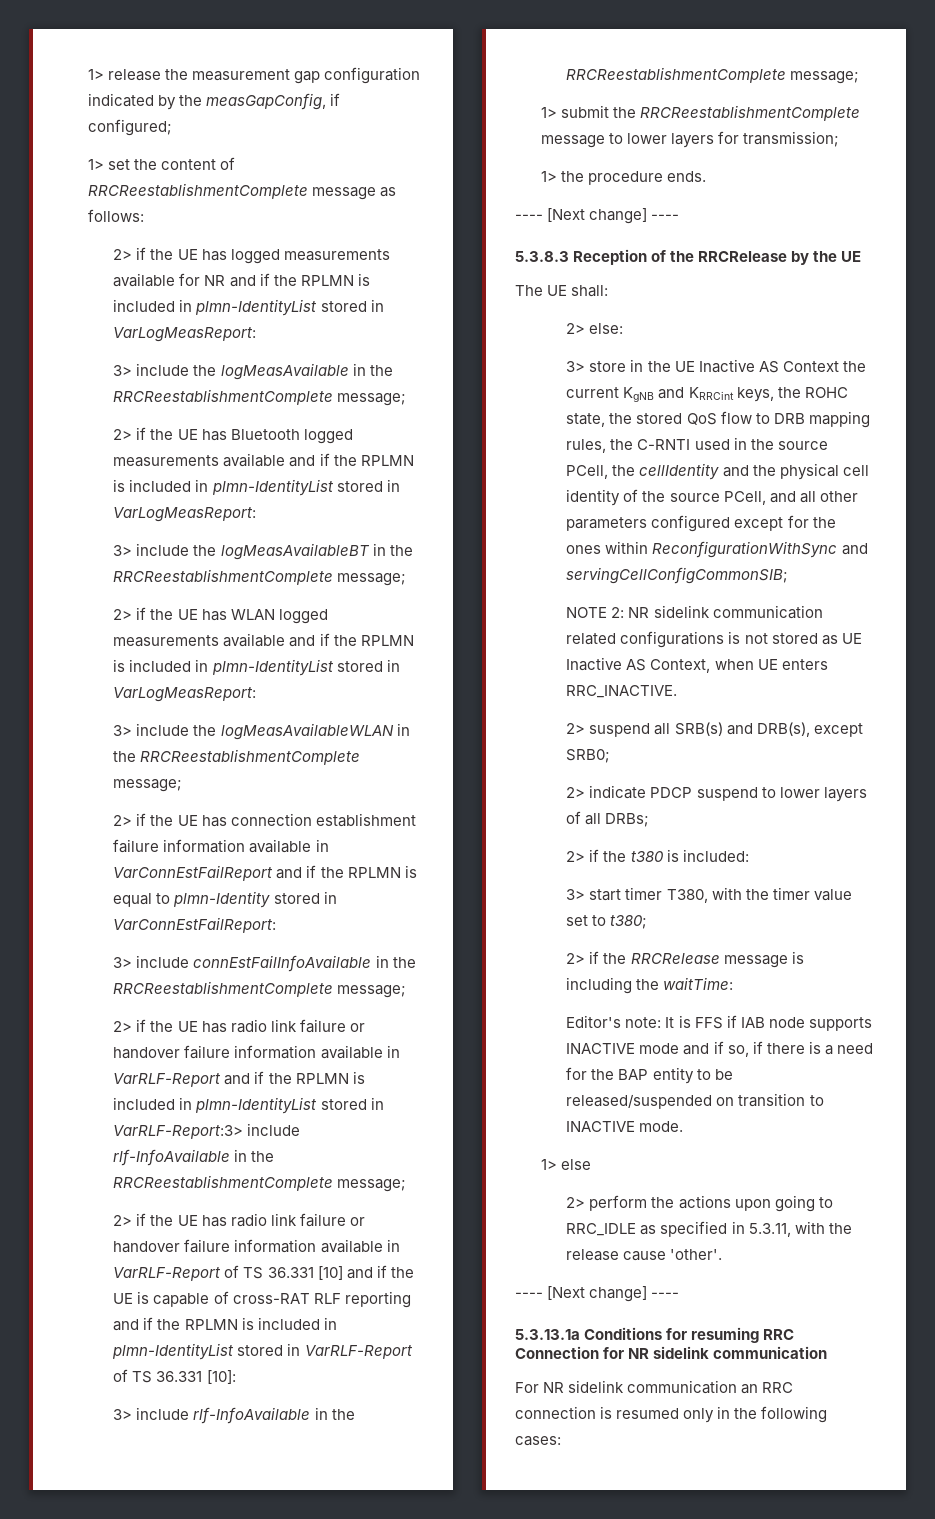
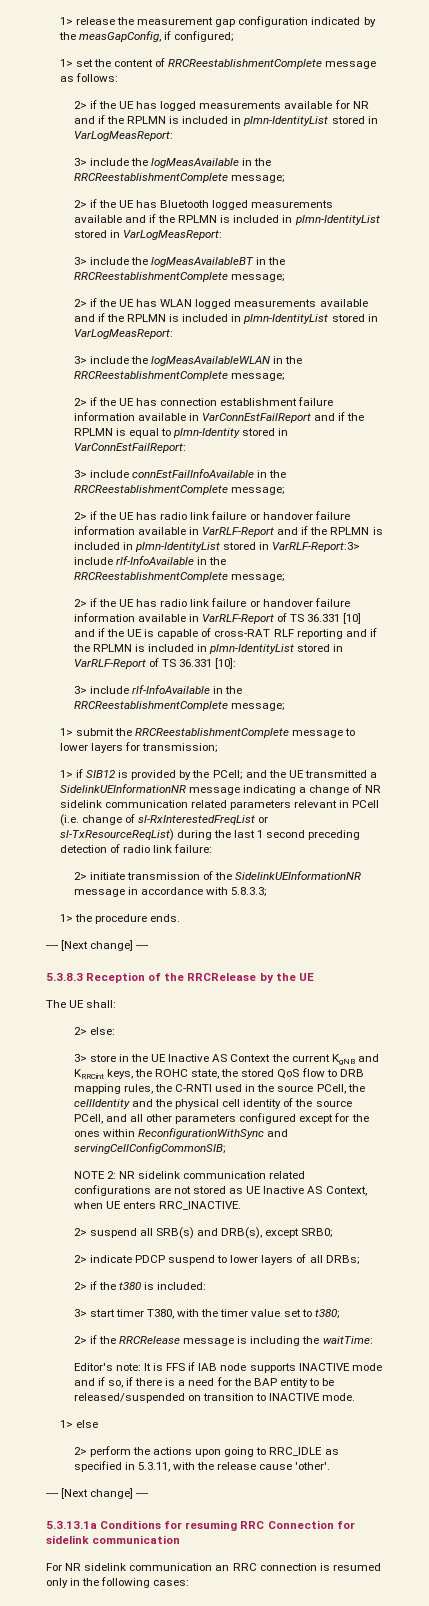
(839, 139) none -> [59,769,378,780] [59,784,382,795] [59,800,380,810] [59,814,269,826] [59,829,361,841] [59,844,213,853] [73,871,362,880] [73,887,268,897] // 1> if SIB12 is provided by the PCell; and the UE transmitted a SidelinkUEInformationNR message indicating a change of NR sidelink communication related parameters relevant in PCell (i.e. change of sl-RxInterestedFreqList or sl-TxResourceReqList) during the last 1 second preceding detection of radio link failure: // 2> initiate transmission of the SidelinkUEInformationNR message in accordance with 5.8.3.3;
[728,631,741,644] is -> [153,1187,171,1194] are
[628,1348,650,1359] NR -> (355, 1525) none

